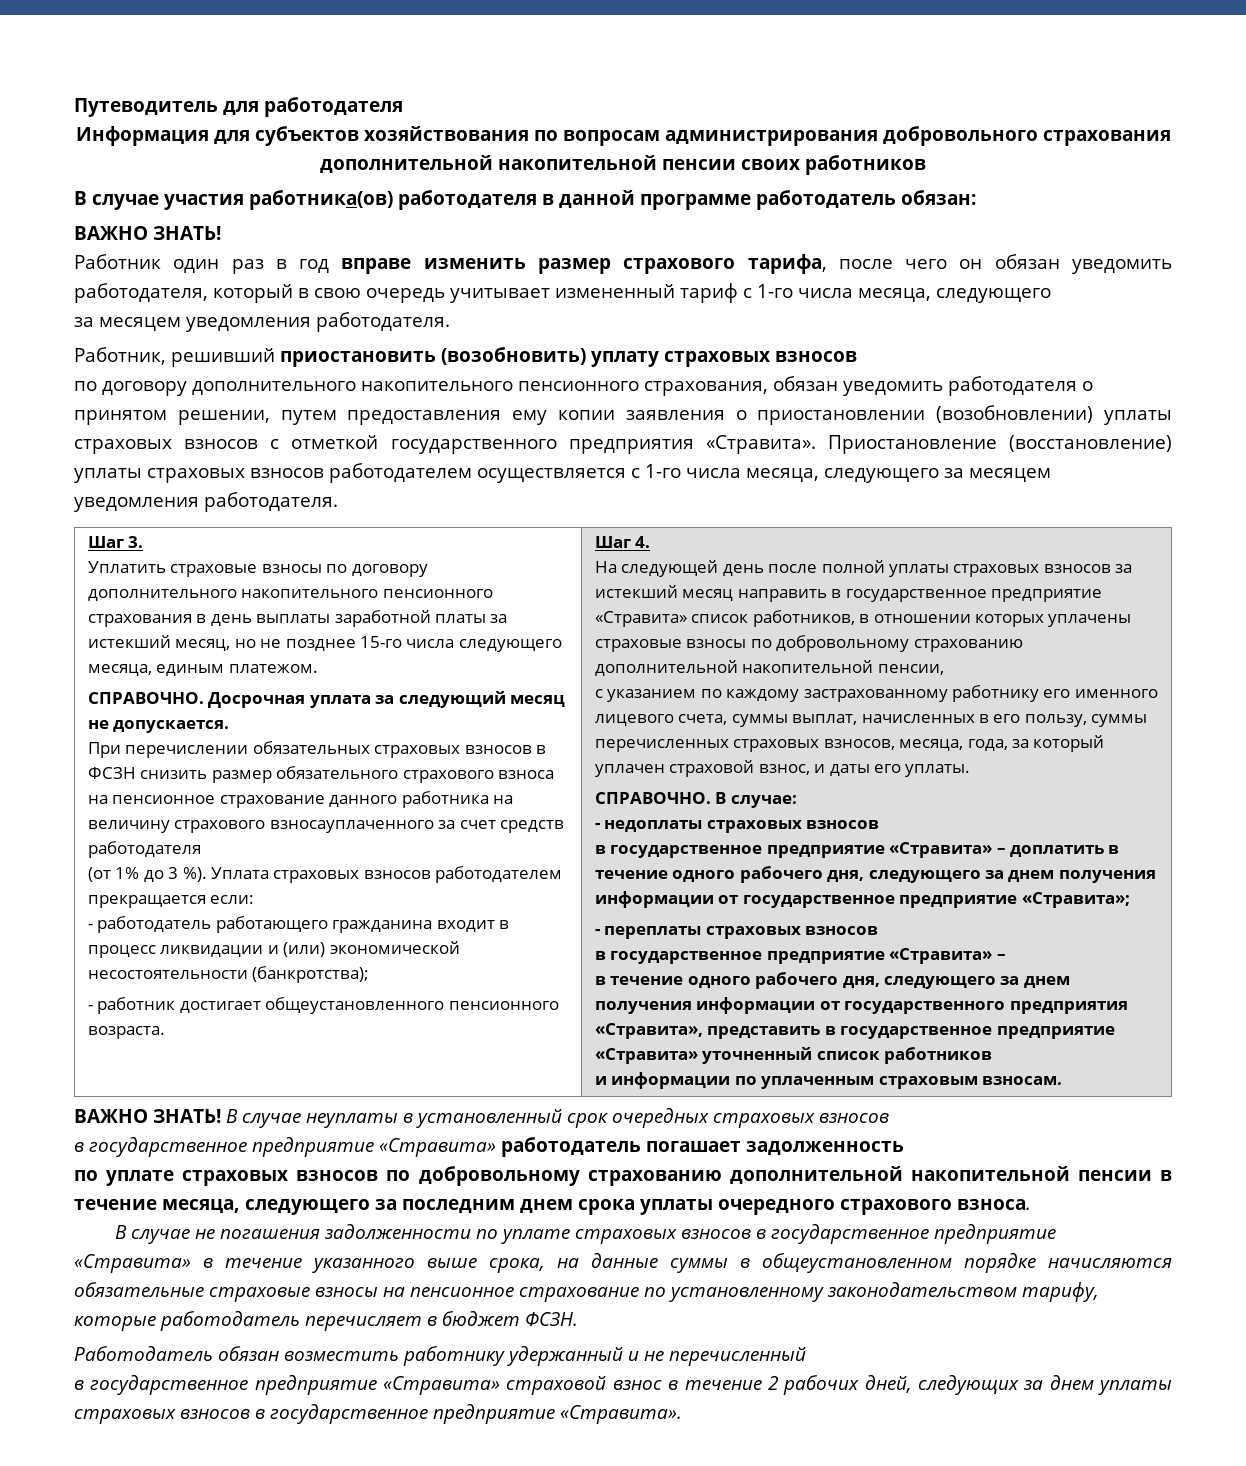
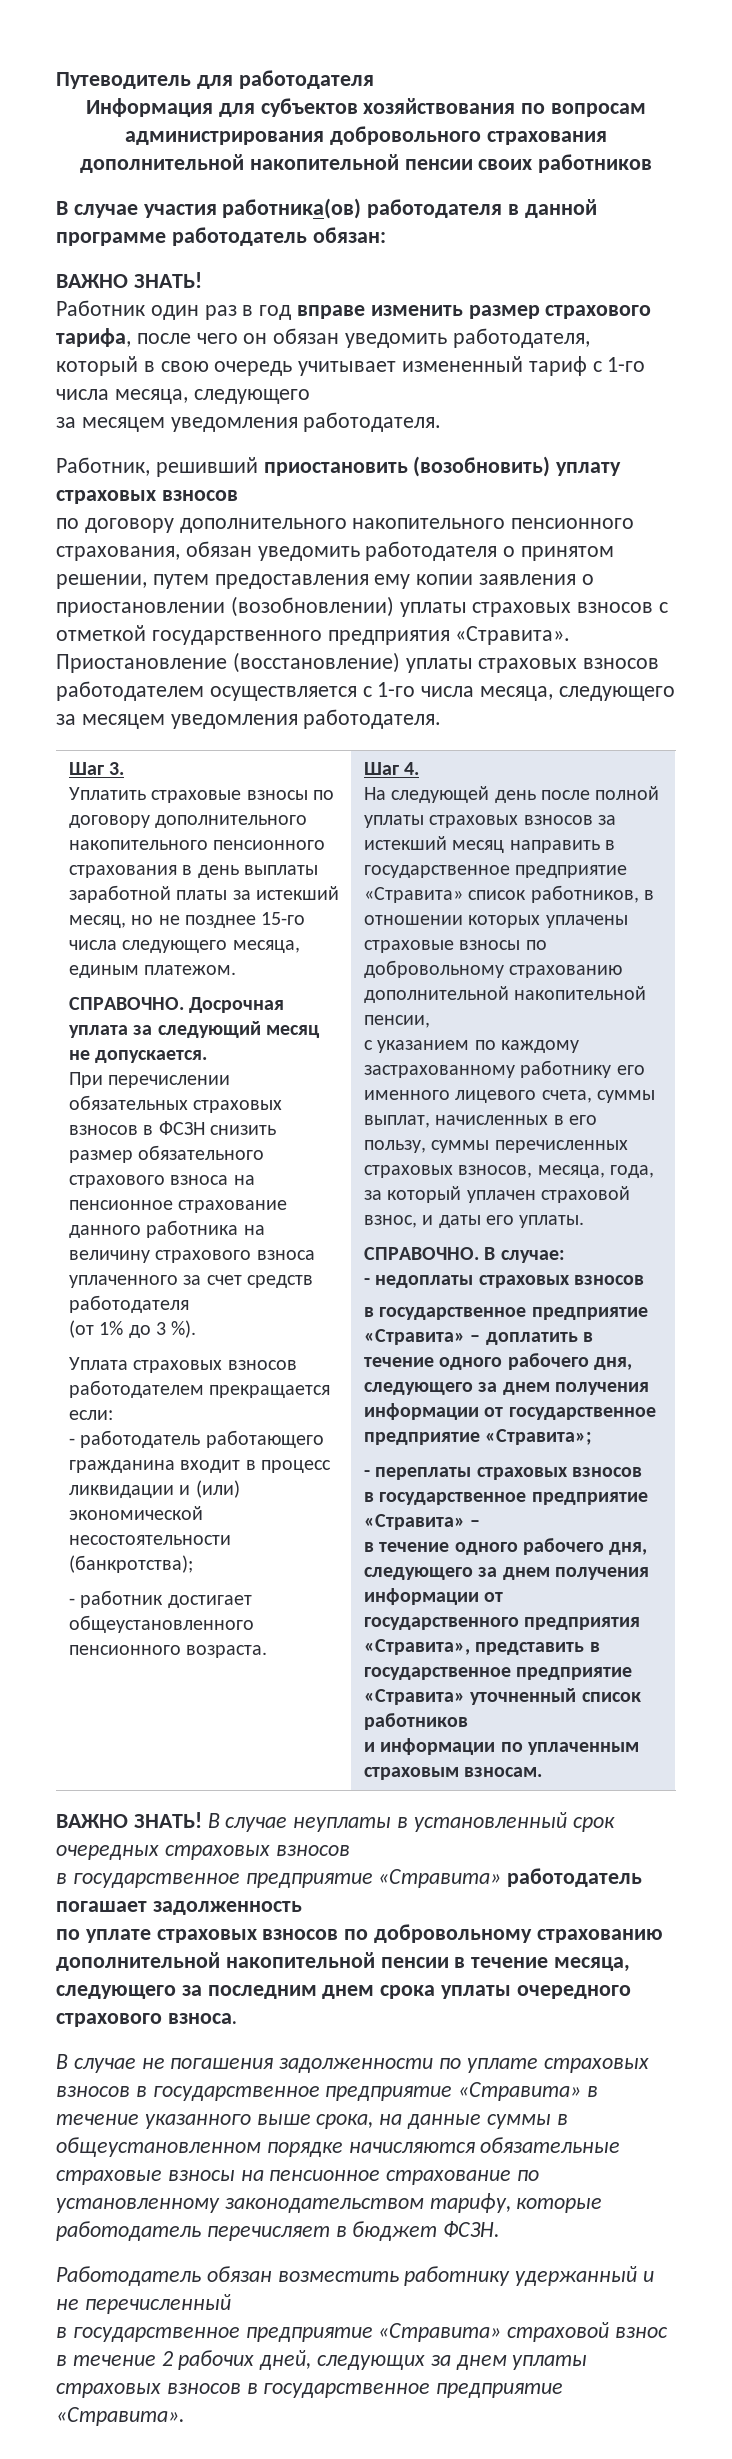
[269,820,434,833] взносауплаченного -> [256,1250,315,1260] [69,1275,179,1288] взноса уплаченного
(207, 874) none -> (197, 1329) //

